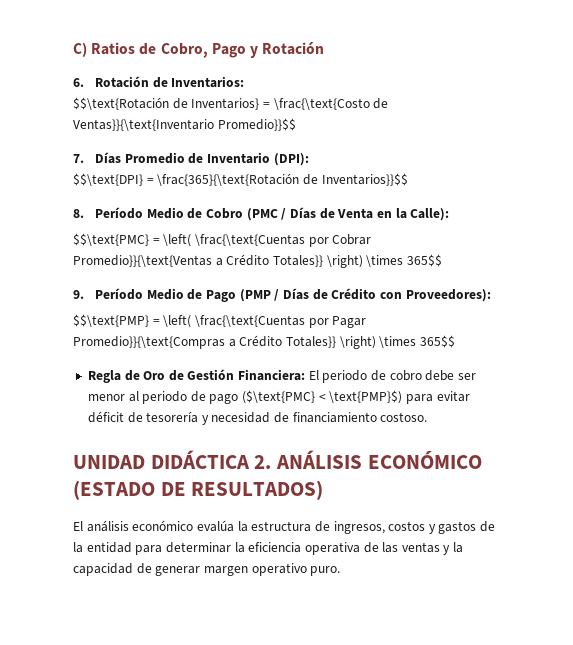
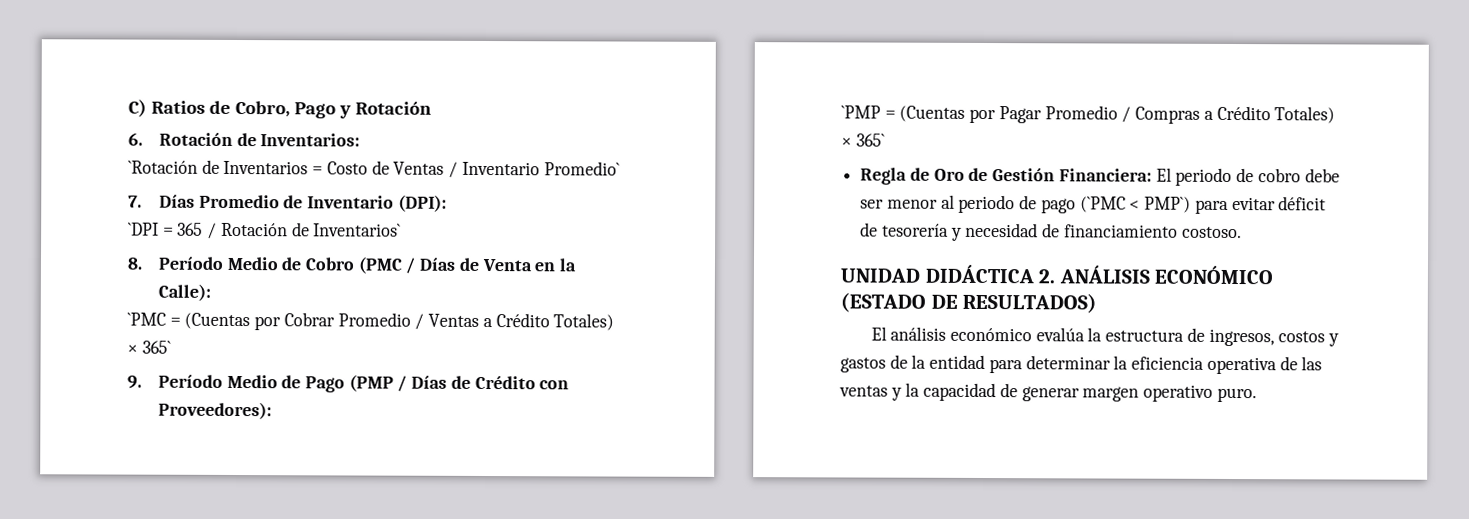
[73,97,389,110] [73,118,296,131] $$\text{Rotación de Inventarios} = \frac{\text{Costo de Ventas}}{\text{Inventario Promedio}}$$ -> [128,159,620,178] `Rotación de Inventarios = Costo de Ventas / Inventario Promedio`
[73,173,408,186] $$\text{DPI} = \frac{365}{\text{Rotación de Inventarios}}$$ -> [128,222,402,239] `DPI = 365 / Rotación de Inventarios`
[73,233,372,247] [73,254,442,268] $$\text{PMC} = \left( \frac{\text{Cuentas por Cobrar Promedio}}{\text{Ventas a Crédito Totales}} \right) \times 365$$ -> [127,312,615,331] [127,340,171,354] `PMC = (Cuentas por Cobrar Promedio / Ventas a Crédito Totales) × 365`
[73,314,367,328] [73,335,455,349] $$\text{PMP} = \left( \frac{\text{Cuentas por Pagar Promedio}}{\text{Compras a Crédito Totales}} \right) \times 365$$ -> [841,105,1336,124] [841,133,885,147] `PMP = (Cuentas por Pagar Promedio / Compras a Crédito Totales) × 365`
[242,390,403,404] ($\text{PMC} < \text{PMP}$) -> [1079,196,1192,213] (`PMC < PMP`)

